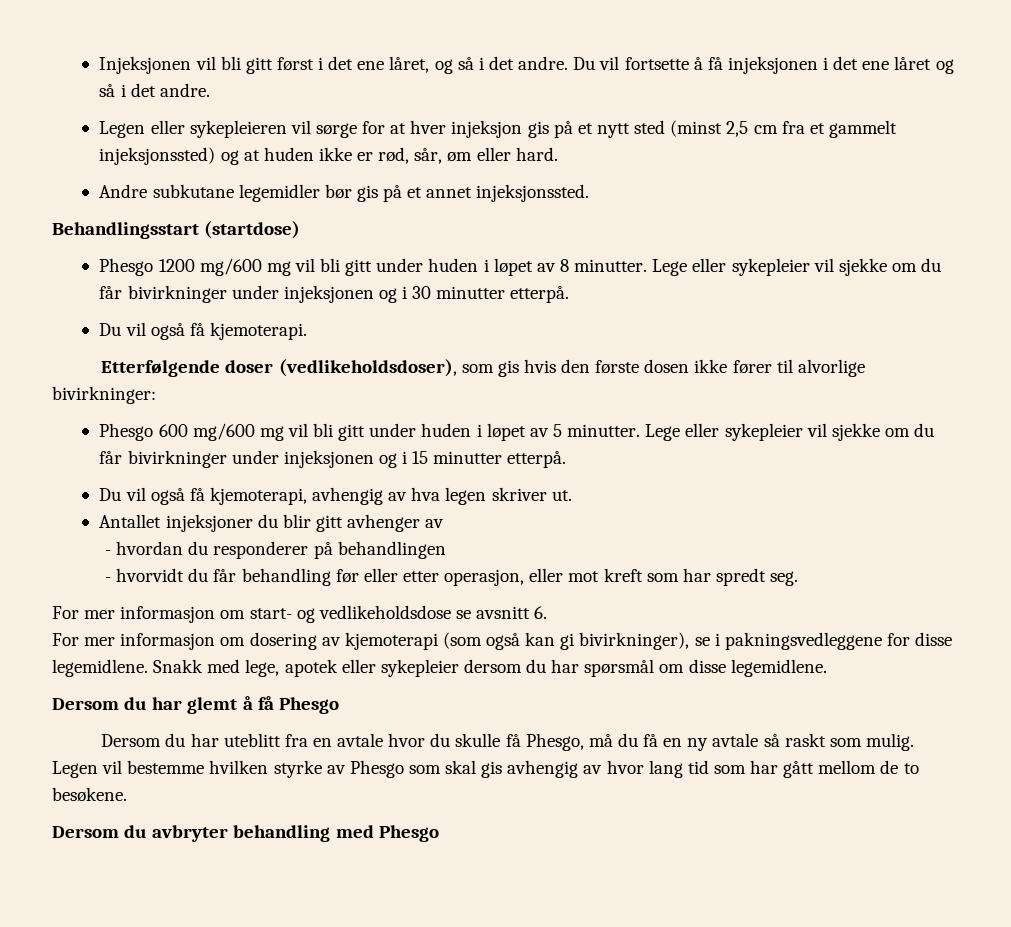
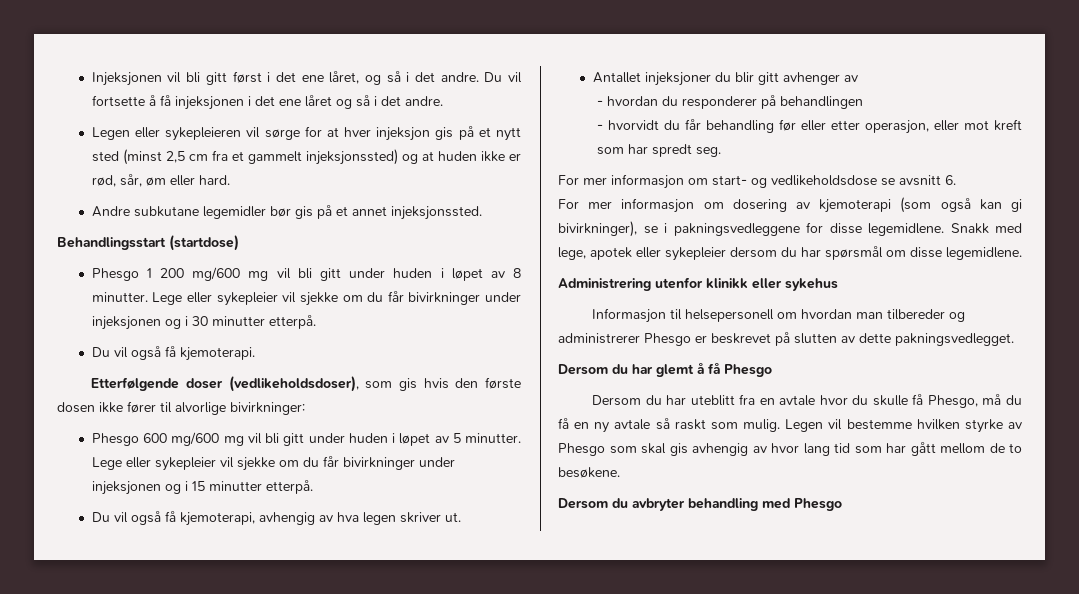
[158,259,195,272] 1200 -> [146,268,185,278] 1 200
(827, 668) none -> [558,277,838,291] [592,308,966,323] [558,332,1014,346] // Administrering utenfor klinikk eller sykehus // Informasjon til helsepersonell om hvordan man tilbereder og administrerer Phesgo er beskrevet på slutten av dette pakningsvedlegget.

